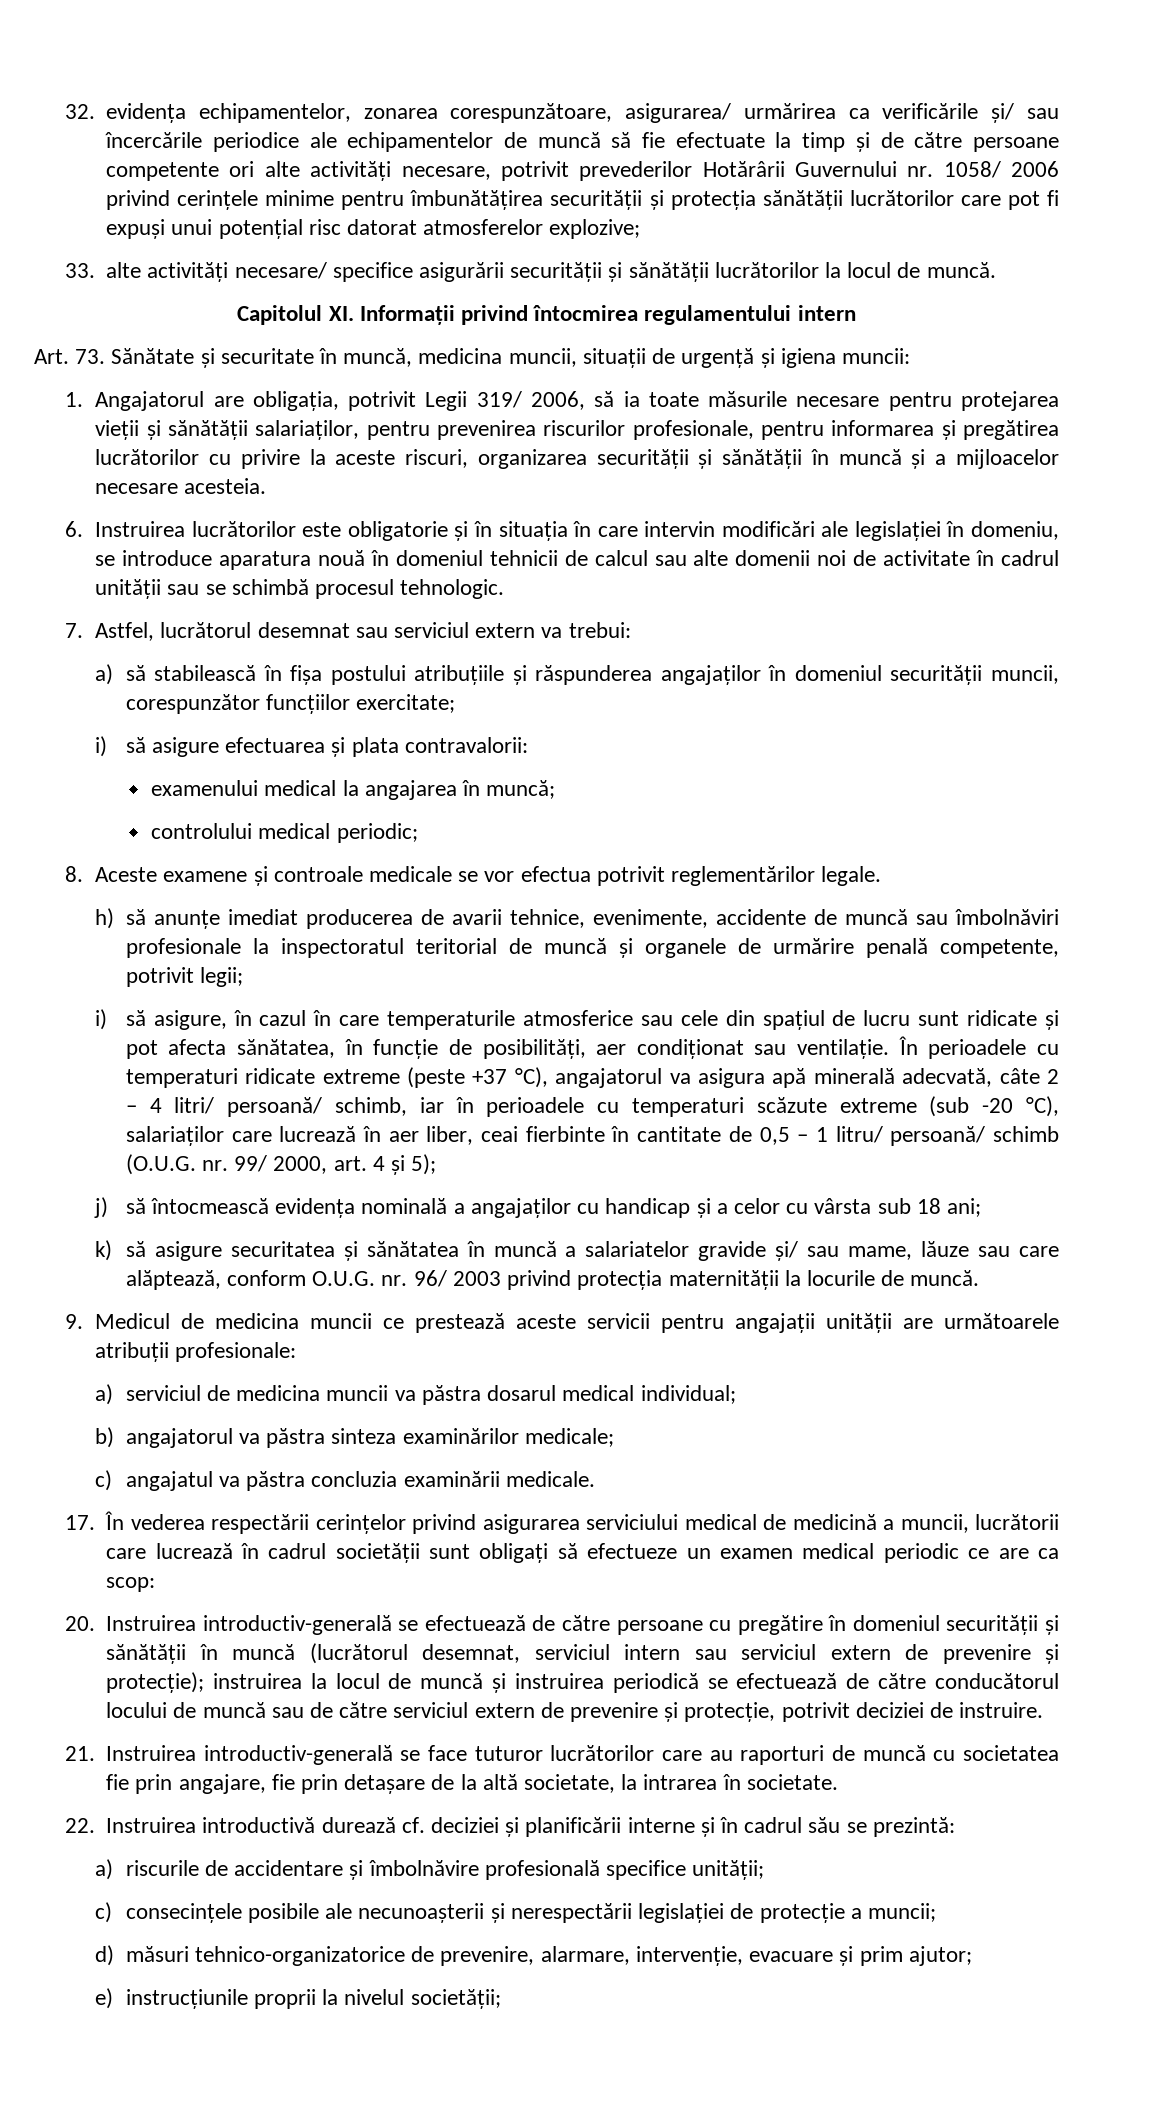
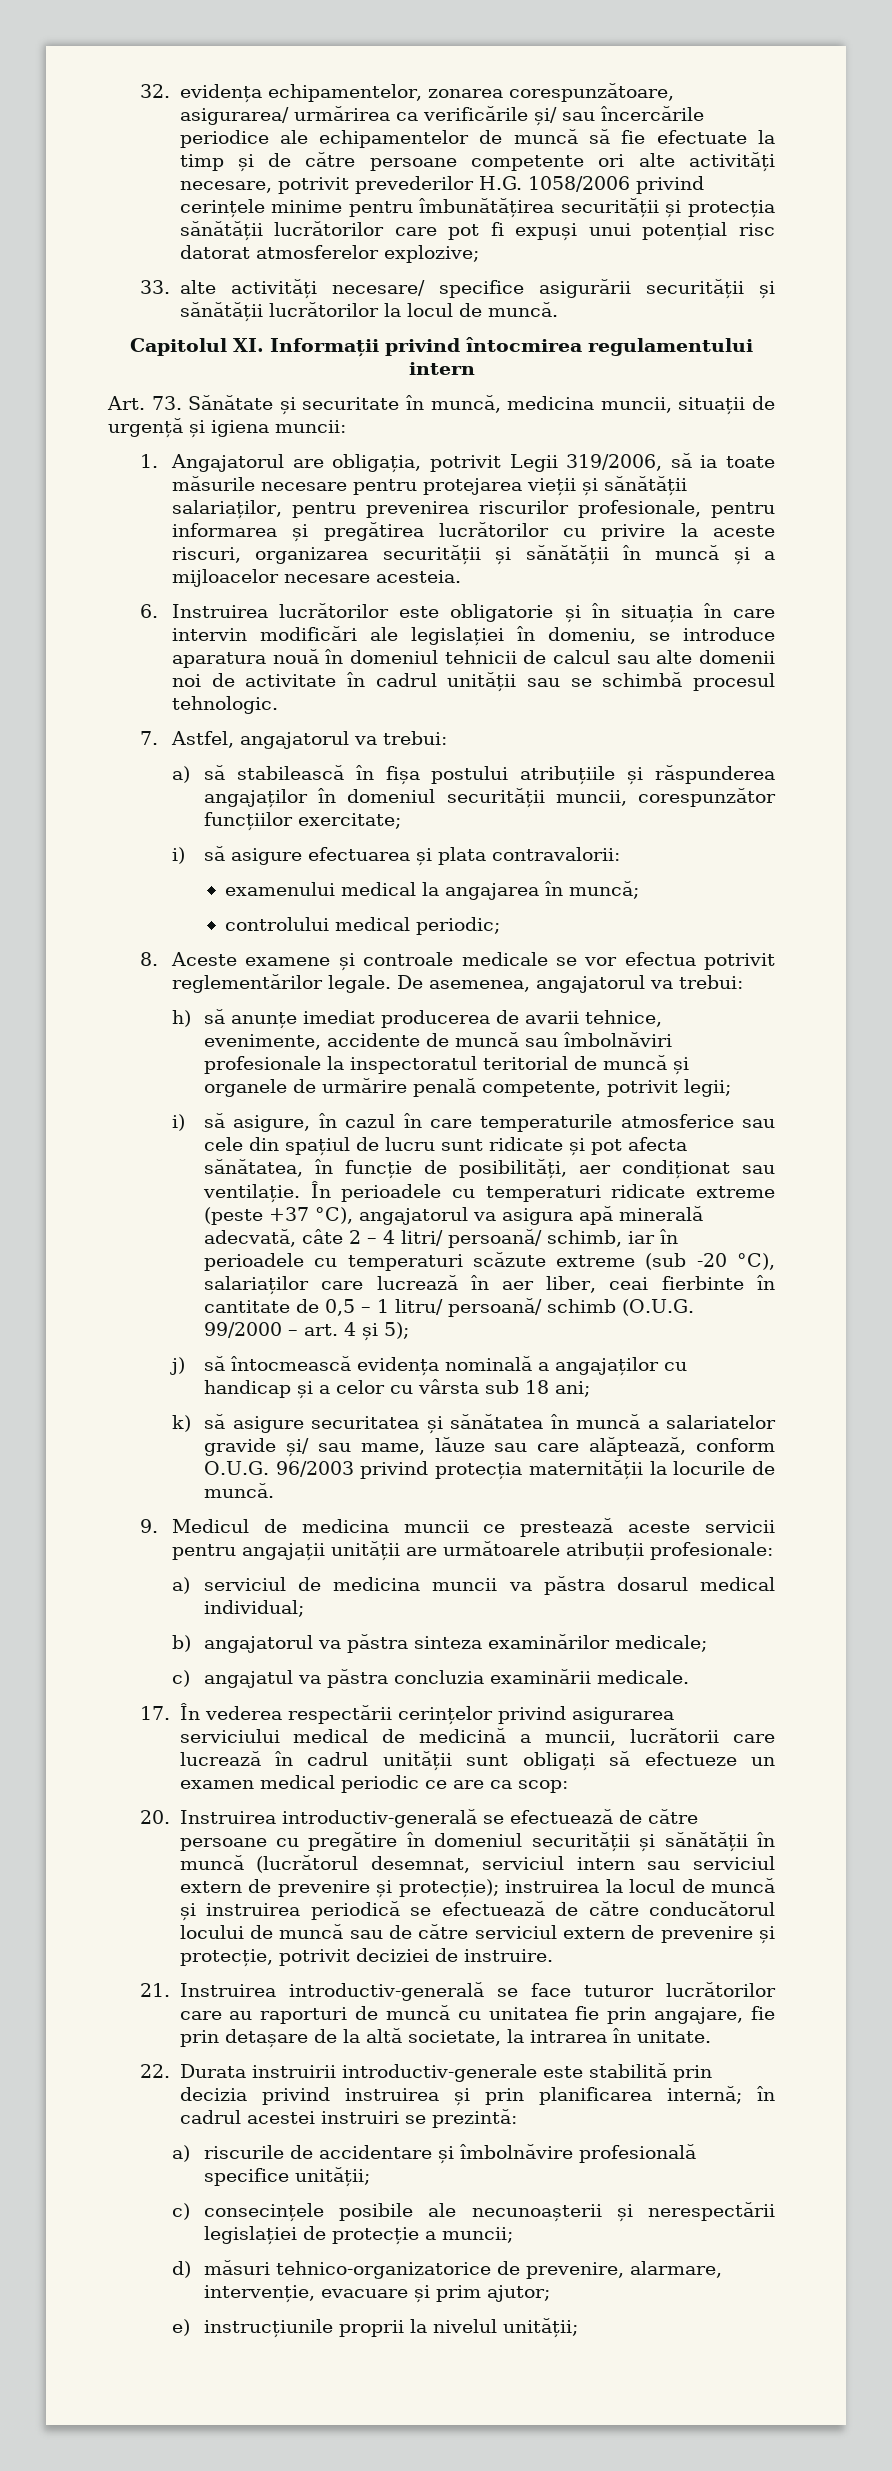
[702,161,1060,178] Hotărârii Guvernului nr. 1058/ 2006 -> [478,176,631,192] H.G. 1058/2006
[476,391,585,410] 319/ 2006, -> [566,454,663,471] 319/2006,
[160,622,536,638] lucrătorul desemnat sau serviciul extern -> [239,731,349,749] angajatorul
(882, 876) none -> [396,975,743,993] De asemenea, angajatorul va trebui:
[202,1155,328,1174] nr. 99/ 2000, -> [203,1322,298,1338] 99/2000 –
[381,1270,501,1287] nr. 96/ 2003 -> [275,1461,354,1477] 96/2003
[335,1543,420,1563] societății -> [382,1751,452,1771] unității
[963,1745,1060,1761] societatea -> [488,2007,568,2020] unitatea
[746,1774,838,1790] societate. -> [636,2030,711,2043] unitate.
[106,1817,841,1837] Instruirea introductivă durează cf. deciziei și planificării interne și în cadrul său -> [179,2063,712,2082] [179,2086,775,2106] [179,2110,399,2124] Durata instruirii introductiv-generale este stabilită prin decizia privind instruirea și prin planificarea internă; în cadrul acestei instruiri
[410,1989,501,2009] societății; -> [502,2318,578,2338] unității;

